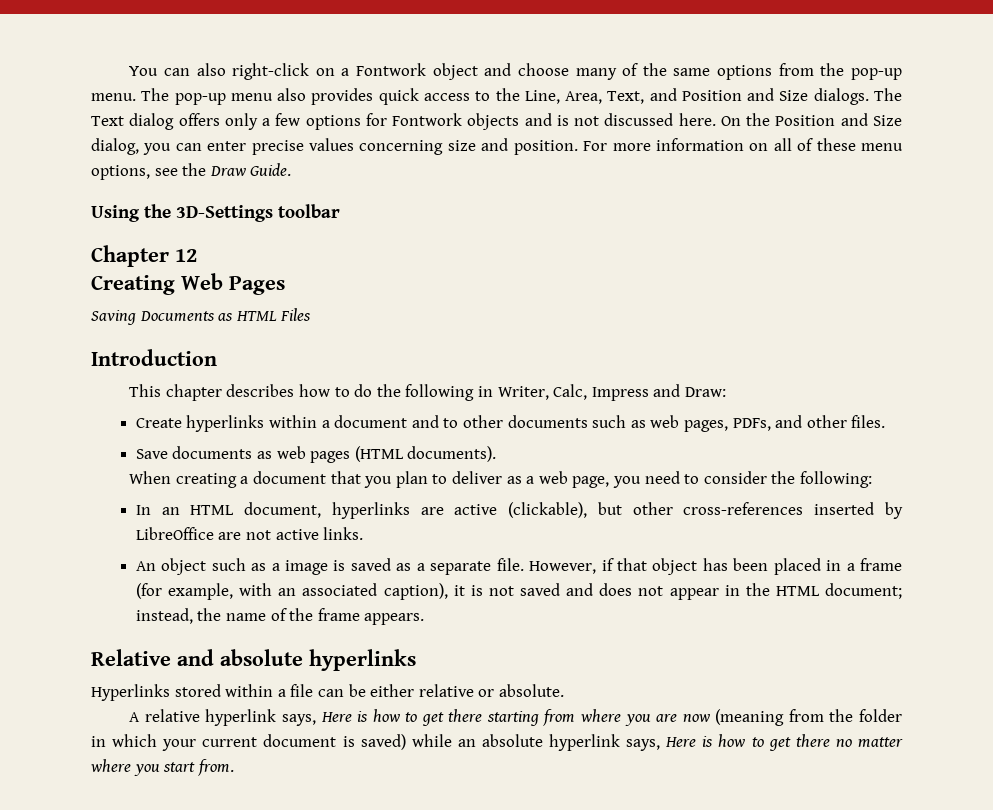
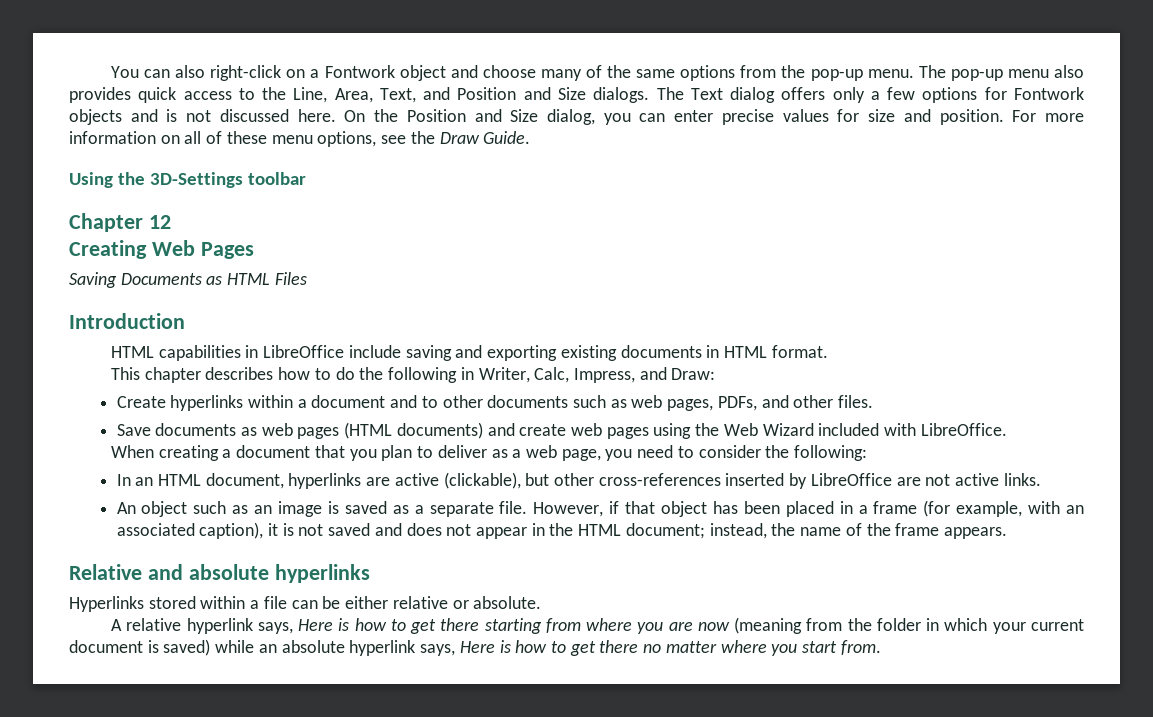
[359,140,444,155] concerning -> [837,109,860,122] for
(217, 357) none -> [111,345,828,361] // HTML capabilities in LibreOffice include saving and exporting existing documents in HTML format.
[591,387,649,401] Impress -> [574,368,636,383] Impress,
[407,446,497,462] documents). -> [396,422,1007,439] documents) and create web pages using the Web Wizard included with LibreOffice.
[271,563,280,571] a -> [254,505,273,514] an

